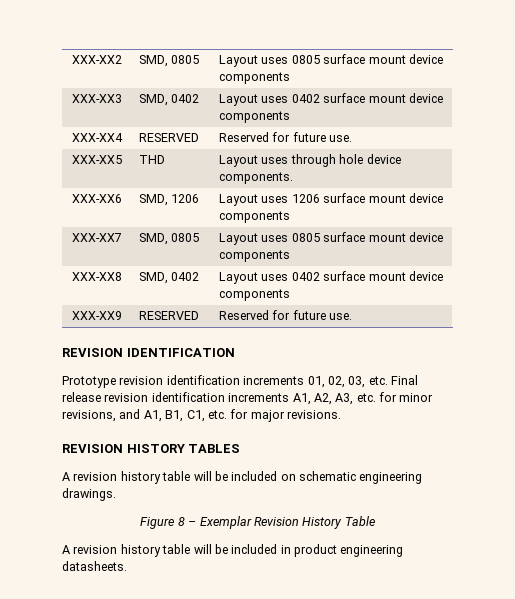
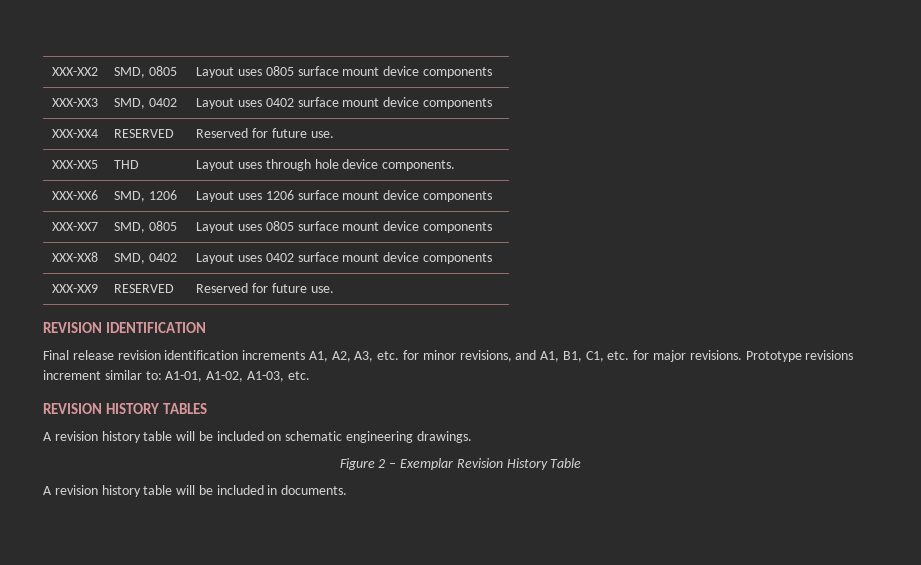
[62,375,388,388] Prototype revision identification increments 01, 02, 03, etc. -> (206, 327) none
(341, 414) none -> [745,350,854,362] [43,370,310,382] Prototype revisions increment similar to: A1-01, A1-02, A1-03, etc.
[177,517,185,526] 8 -> [378,459,386,468] 2
[294,544,404,557] [62,561,127,571] product engineering datasheets. -> [281,485,348,495] documents.

